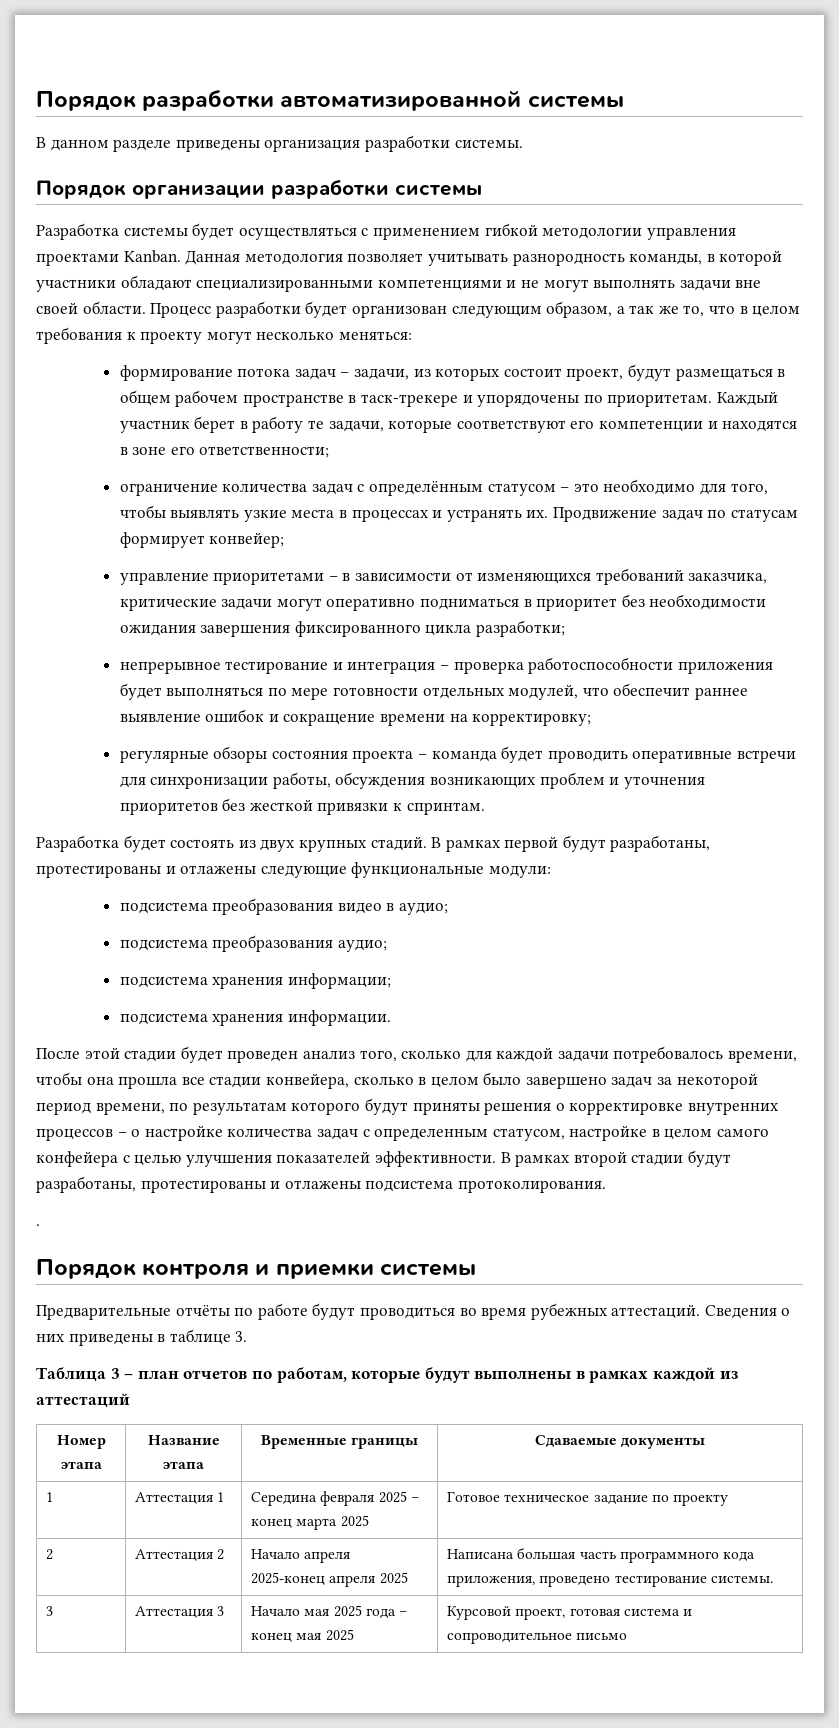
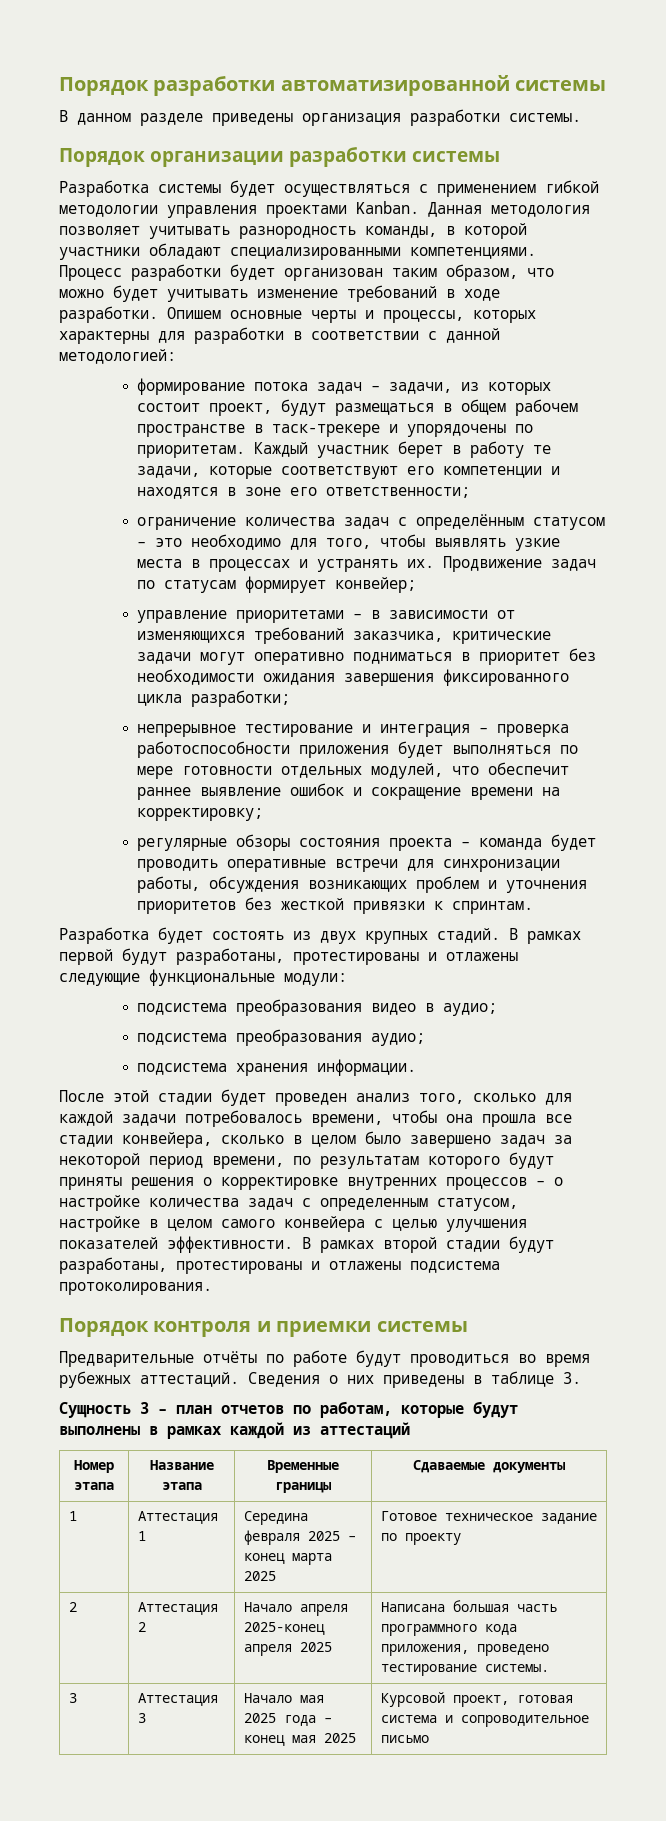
[377,279,762,292] [36,301,801,318] [36,327,412,344] компетенциями и не могут выполнять задачи вне своей области. Процесс разработки будет организован следующим образом, а так же то, что в целом требования к проекту могут несколько меняться: -> [410,247,536,259] [59,264,554,281] [59,285,500,302] [59,306,536,323] [59,327,500,344] [59,349,176,364] компетенциями. Процесс разработки будет организован таким образом, что можно будет учитывать изменение требований в ходе разработки. Опишем основные черты и процессы, которых характерны для разработки в соответствии с данной методологией:
[119,973,391,989] // подсистема хранения информации; -> (425, 1039) none
[36,1151,118,1167] конфейера -> [284,1216,365,1232] конвейера
[36,1224,40,1226] // . -> (212, 1288) none
[36,1367,106,1382] Таблица -> [59,1402,131,1418] Сущность

